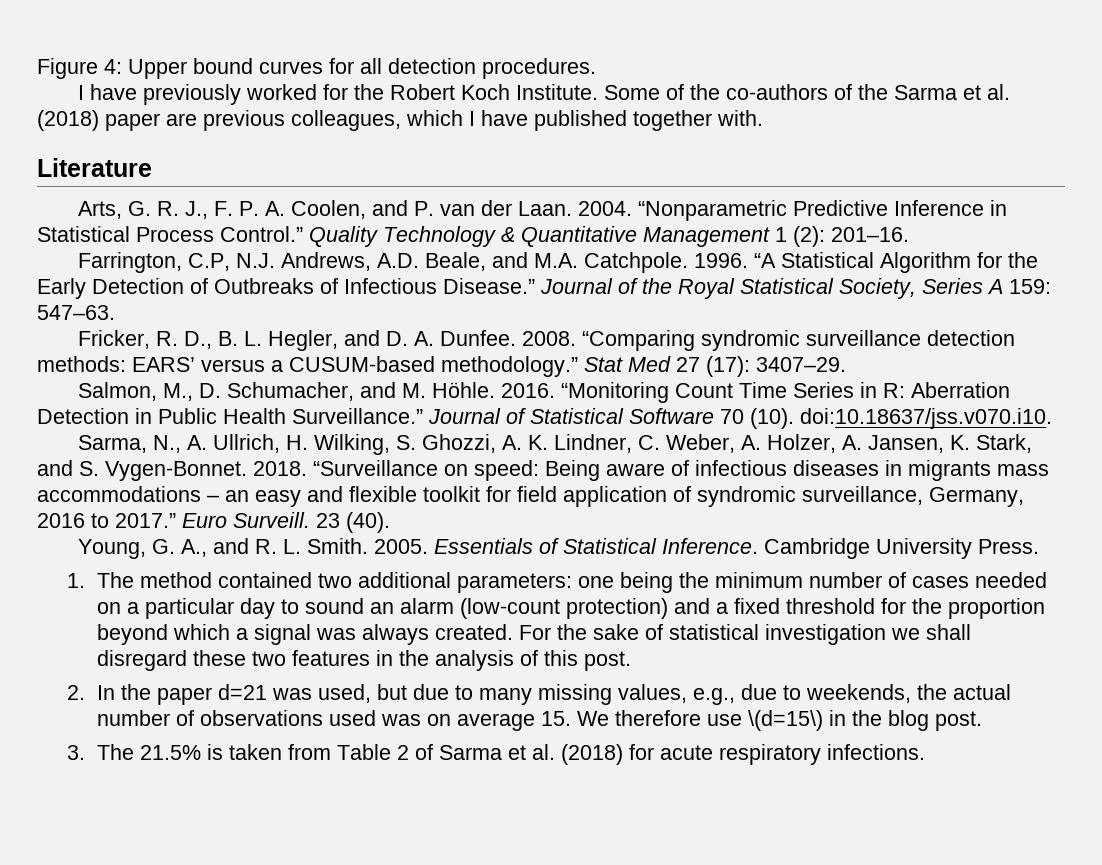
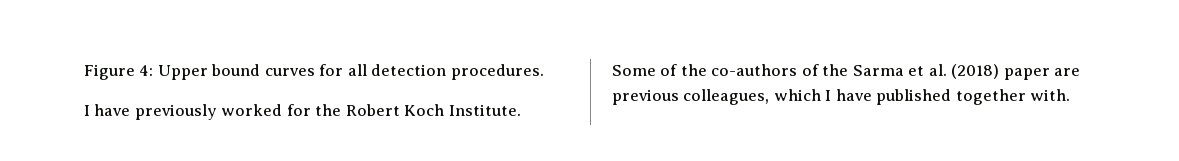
[37,158,152,177] [78,200,1008,221] [37,226,909,247] [78,252,1039,273] [37,278,1051,299] [37,305,115,320] [78,330,1016,351] [37,356,846,377] [78,382,1011,403] [37,408,1052,429] [78,434,1033,455] [37,460,1049,481] [37,486,1024,507] [37,512,390,533] [78,538,1040,559] [66,572,1047,593] [96,598,1045,619] [96,624,971,645] [96,650,631,671] [66,684,1011,705] [96,710,982,731] [66,744,925,765] // Literature // Arts, G. R. J., F. P. A. Coolen, and P. van der Laan. 2004. “Nonparametric Predictive Inference in Statistical Process Control.” Quality Technology & Quantitative Management 1 (2): 201–16. // Farrington, C.P, N.J. Andrews, A.D. Beale, and M.A. Catchpole. 1996. “A Statistical Algorithm for the Early Detection of Outbreaks of Infectious Disease.” Journal of the Royal Statistical Society, Series A 159: 547–63. // Fricker, R. D., B. L. Hegler, and D. A. Dunfee. 2008. “Comparing syndromic surveillance detection methods: EARS’ versus a CUSUM-based methodology.” Stat Med 27 (17): 3407–29. // Salmon, M., D. Schumacher, and M. Höhle. 2016. “Monitoring Count Time Series in R: Aberration Detection in Public Health Surveillance.” Journal of Statistical Software 70 (10). doi:10.18637/jss.v070.i10. // Sarma, N., A. Ullrich, H. Wilking, S. Ghozzi, A. K. Lindner, C. Weber, A. Holzer, A. Jansen, K. Stark, and S. Vygen-Bonnet. 2018. “Surveillance on speed: Being aware of infectious diseases in migrants mass accommodations – an easy and flexible toolkit for field application of syndromic surveillance, Germany, 2016 to 2017.” Euro Surveill. 23 (40). // Young, G. A., and R. L. Smith. 2005. Essentials of Statistical Inference. Cambridge University Press. // 1. The method contained two additional parameters: one being the minimum number of cases needed on a particular day to sound an alarm (low-count protection) and a fixed threshold for the proportion beyond which a signal was always created. For the sake of statistical investigation we shall disregard these two features in the analysis of this post. // 2. In the paper d=21 was used, but due to many missing values, e.g., due to weekends, the actual number of observations used was on average 15. We therefore use \(d=15\) in the blog post. // 3. The 21.5% is taken from Table 2 of Sarma et al. (2018) for acute respiratory infections. -> (1071, 95) none

